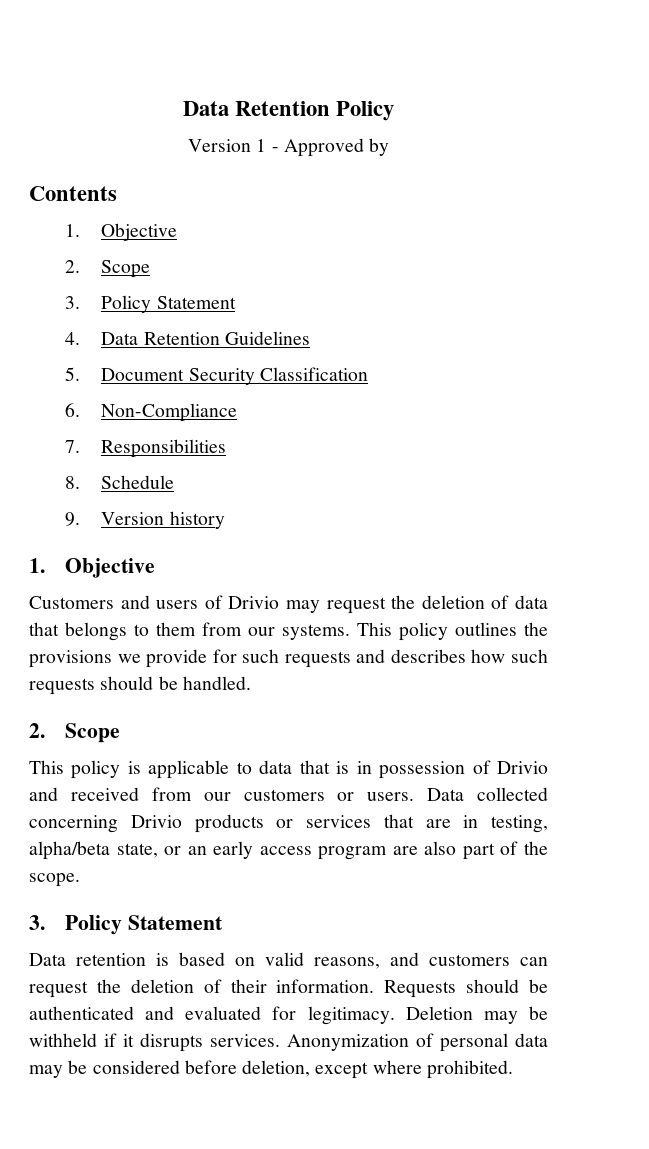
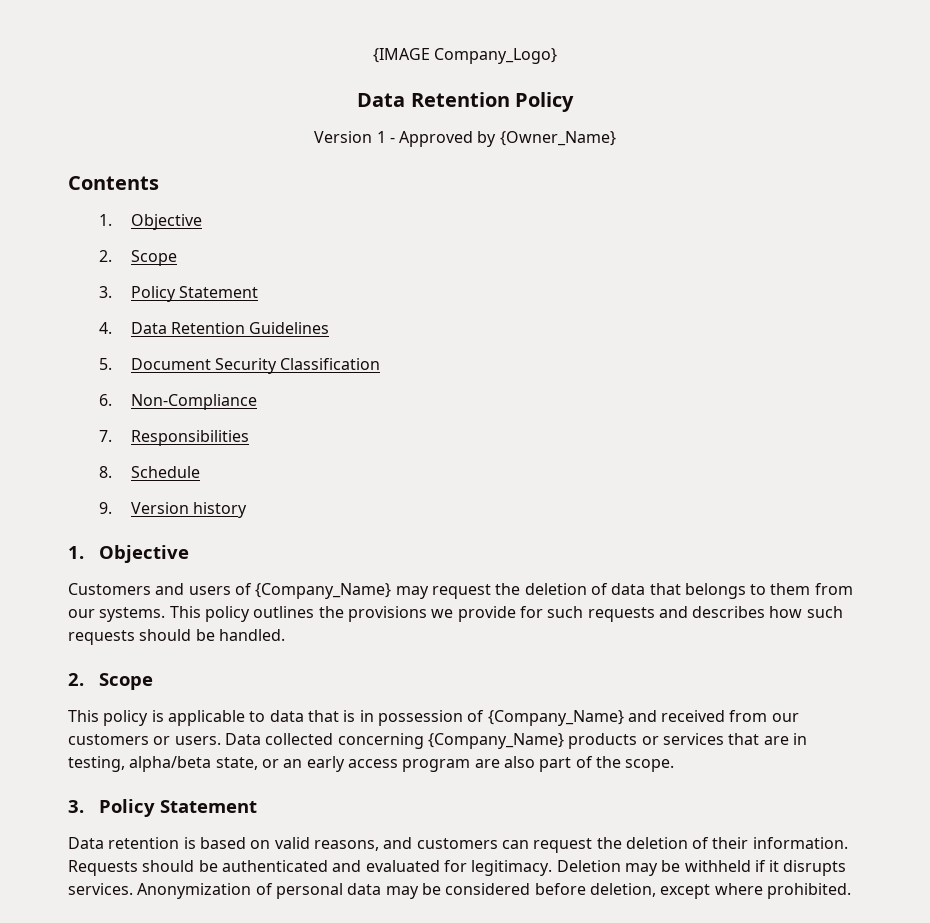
(182, 108) none -> [372,48,558,64] {IMAGE Company_Logo} //
(390, 147) none -> [499,131,616,146] {Owner_Name}
[228,596,280,609] Drivio -> [255,583,392,599] {Company_Name}
[496,761,548,774] Drivio -> [487,710,624,726] {Company_Name}
[130,815,182,828] Drivio -> [427,733,564,749] {Company_Name}

